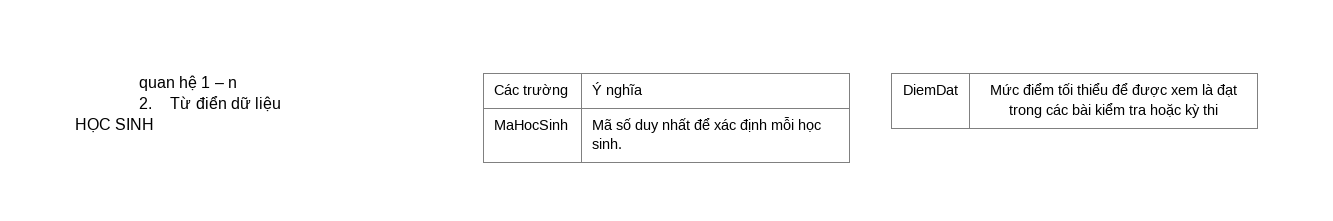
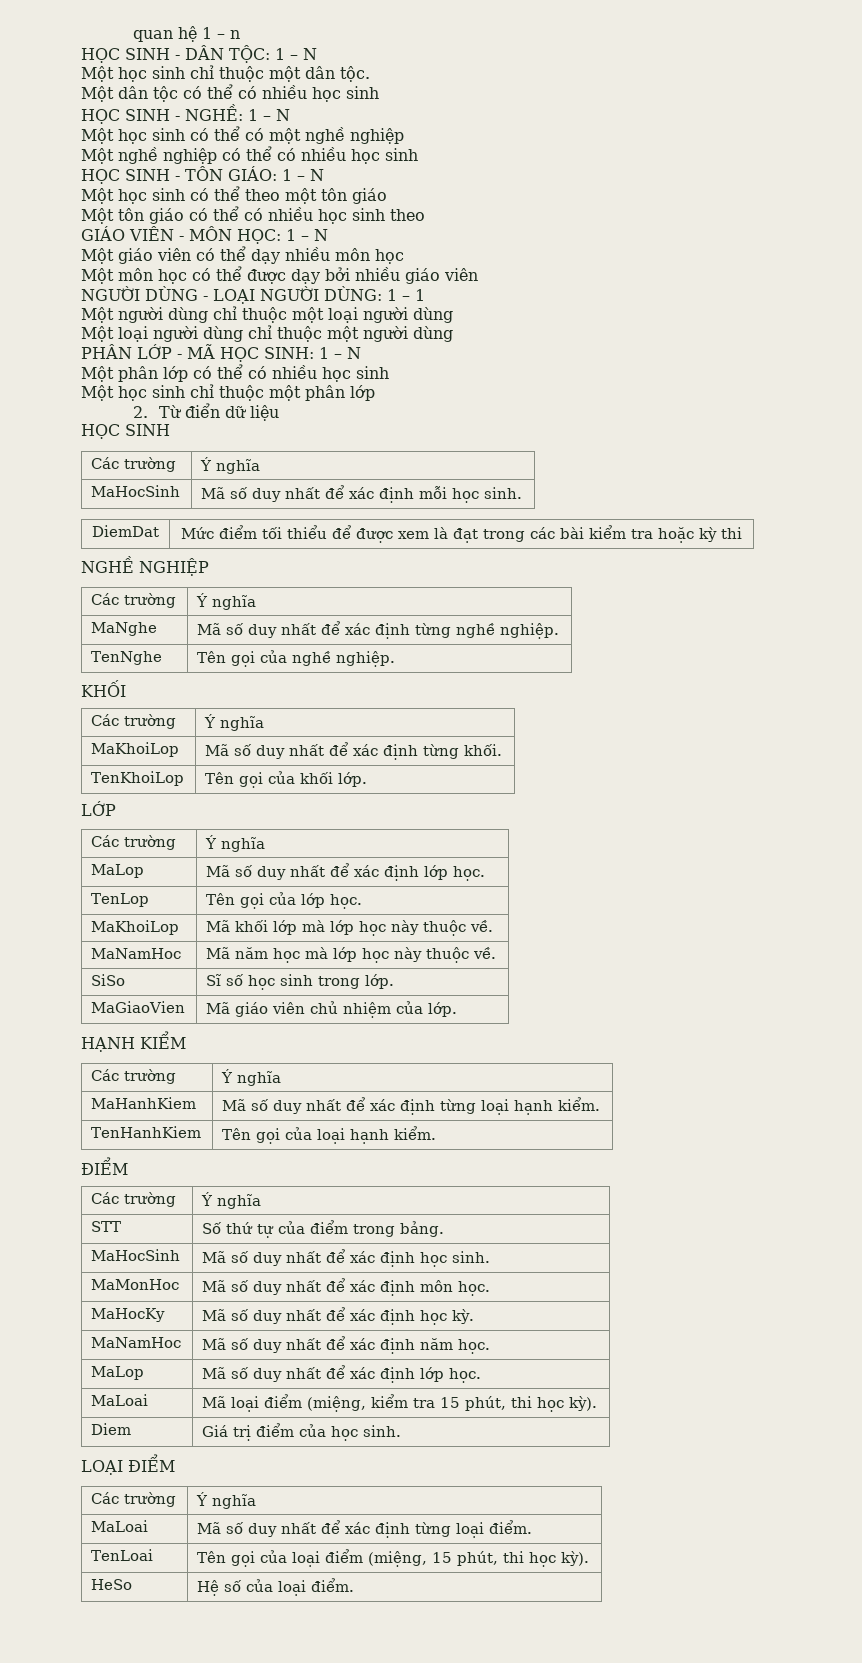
(237, 83) none -> [81,45,317,63] [81,65,370,82] [81,84,379,102] [81,104,290,124] [81,126,404,144] [81,146,418,164] [81,166,324,184] [81,186,387,204] [81,206,425,224] [81,226,328,244] [81,246,404,264] [81,266,478,284] [81,286,425,304] [81,306,453,323] [81,325,453,342] [81,344,361,362] [81,364,389,382] [81,384,375,401] // HỌC SINH - DÂN TỘC: 1 – N // Một học sinh chỉ thuộc một dân tộc. // Một dân tộc có thể có nhiều học sinh // HỌC SINH - NGHỀ: 1 – N // Một học sinh có thể có một nghề nghiệp // Một nghề nghiệp có thể có nhiều học sinh // HỌC SINH - TÔN GIÁO: 1 – N // Một học sinh có thể theo một tôn giáo // Một tôn giáo có thể có nhiều học sinh theo // GIÁO VIÊN - MÔN HỌC: 1 – N // Một giáo viên có thể dạy nhiều môn học // Một môn học có thể được dạy bởi nhiều giáo viên // NGƯỜI DÙNG - LOẠI NGƯỜI DÙNG: 1 – 1 // Một người dùng chỉ thuộc một loại người dùng // Một loại người dùng chỉ thuộc một người dùng // PHÂN LỚP - MÃ HỌC SINH: 1 – N // Một phân lớp có thể có nhiều học sinh // Một học sinh chỉ thuộc một phân lớp
(1218, 109) none -> [81,556,209,576] [91,593,177,608] [196,593,257,610] [91,622,158,636] [197,621,560,639] [91,651,163,665] [197,650,396,667] [81,680,126,697] [91,714,177,729] [204,714,265,731] [91,742,180,757] [205,742,503,760] [91,771,185,786] [205,771,368,788] [81,801,116,816] [91,835,177,850] [205,835,266,852] [91,864,145,878] [206,863,486,881] [91,893,150,907] [206,892,363,909] [91,920,180,935] [206,920,494,936] [91,948,182,959] [206,947,497,963] [91,974,126,986] [206,974,395,990] [91,1001,186,1013] [206,1001,458,1018] [81,1031,186,1052] [91,1069,177,1084] [221,1069,282,1086] [91,1097,197,1109] [222,1097,601,1115] [91,1126,202,1138] [222,1126,437,1144] [81,1157,128,1175] [91,1192,177,1207] [201,1192,262,1209] [91,1221,122,1232] [202,1220,445,1238] [91,1249,181,1261] [202,1249,491,1267] [91,1279,180,1290] [202,1278,491,1296] [91,1308,166,1322] [202,1307,475,1325] [91,1337,182,1348] [202,1336,491,1354] [91,1366,145,1380] [202,1365,482,1383] [91,1394,149,1406] [202,1394,598,1412] [91,1423,132,1435] [202,1423,402,1441] [81,1454,175,1475] [91,1492,177,1507] [196,1492,257,1509] [91,1520,149,1532] [197,1520,533,1538] [91,1549,154,1561] [197,1549,590,1567] [91,1579,133,1590] [197,1578,355,1596] // NGHỀ NGHIỆP // Các trường | Ý nghĩa // MaNghe | Mã số duy nhất để xác định từng nghề nghiệp. // TenNghe | Tên gọi của nghề nghiệp. // KHỐI // Các trường | Ý nghĩa // MaKhoiLop | Mã số duy nhất để xác định từng khối. // TenKhoiLop | Tên gọi của khối lớp. // LỚP // Các trường | Ý nghĩa // MaLop | Mã số duy nhất để xác định lớp học. // TenLop | Tên gọi của lớp học. // MaKhoiLop | Mã khối lớp mà lớp học này thuộc về. // MaNamHoc | Mã năm học mà lớp học này thuộc về. // SiSo | Sĩ số học sinh trong lớp. // MaGiaoVien | Mã giáo viên chủ nhiệm của lớp. // HẠNH KIỂM // Các trường | Ý nghĩa // MaHanhKiem | Mã số duy nhất để xác định từng loại hạnh kiểm. // TenHanhKiem | Tên gọi của loại hạnh kiểm. // ĐIỂM // Các trường | Ý nghĩa // STT | Số thứ tự của điểm trong bảng. // MaHocSinh | Mã số duy nhất để xác định học sinh. // MaMonHoc | Mã số duy nhất để xác định môn học. // MaHocKy | Mã số duy nhất để xác định học kỳ. // MaNamHoc | Mã số duy nhất để xác định năm học. // MaLop | Mã số duy nhất để xác định lớp học. // MaLoai | Mã loại điểm (miệng, kiểm tra 15 phút, thi học kỳ). // Diem | Giá trị điểm của học sinh. // LOẠI ĐIỂM // Các trường | Ý nghĩa // MaLoai | Mã số duy nhất để xác định từng loại điểm. // TenLoai | Tên gọi của loại điểm (miệng, 15 phút, thi học kỳ). // HeSo | Hệ số của loại điểm.

